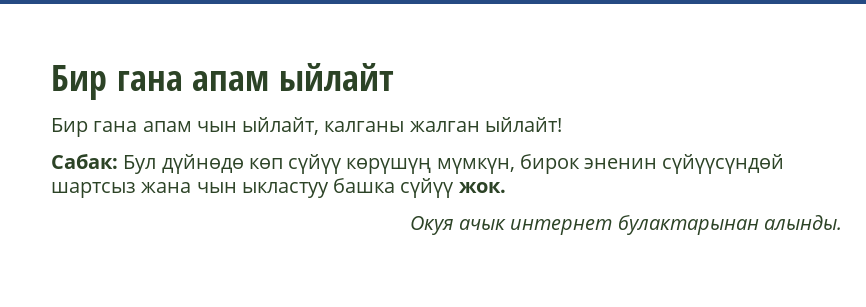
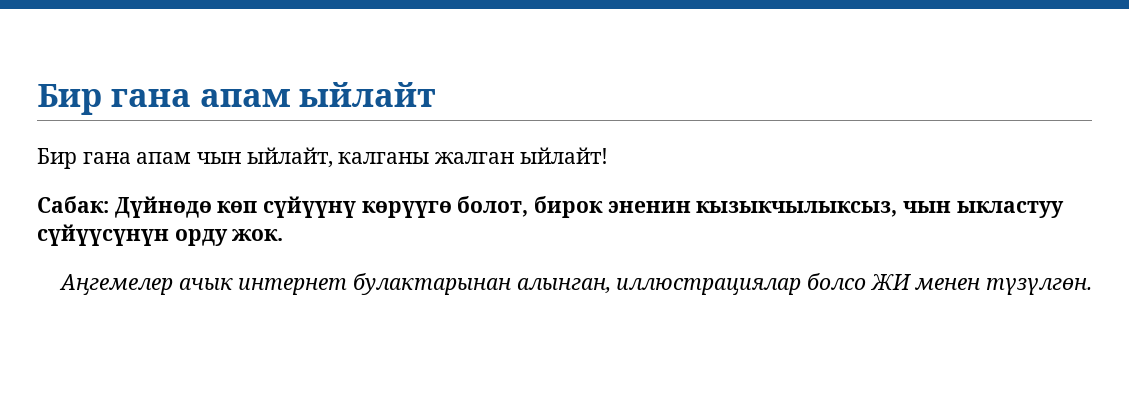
[123,154,785,174] [51,178,455,198] Бул дүйнөдө көп сүйүү көрүшүң мүмкүн, бирок эненин сүйүүсүндөй шартсыз жана чын ыкластуу башка сүйүү -> [114,196,1064,218] [37,224,228,246] Дүйнөдө көп сүйүүнү көрүүгө болот, бирок эненин кызыкчылыксыз, чын ыкластуу сүйүүсүнүн орду
[409,216,454,235] Окуя -> [58,274,173,295] Аңгемелер
[764,215,842,230] алынды. -> [516,273,1092,295] алынган, иллюстрациялар болсо ЖИ менен түзүлгөн.

